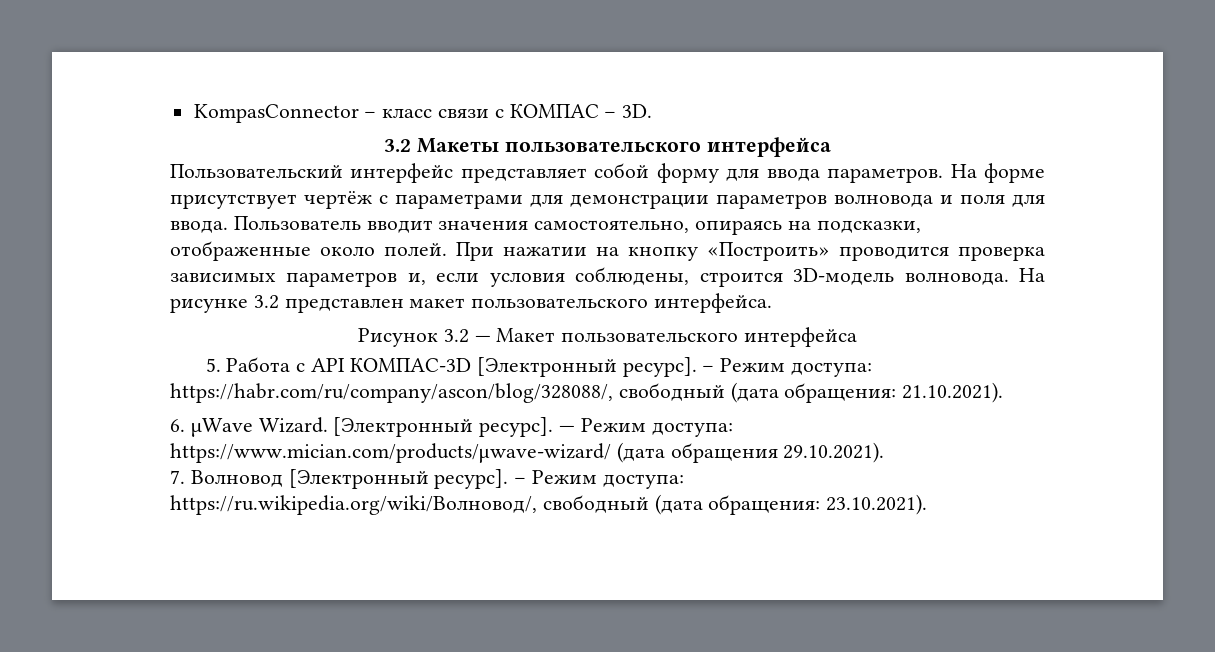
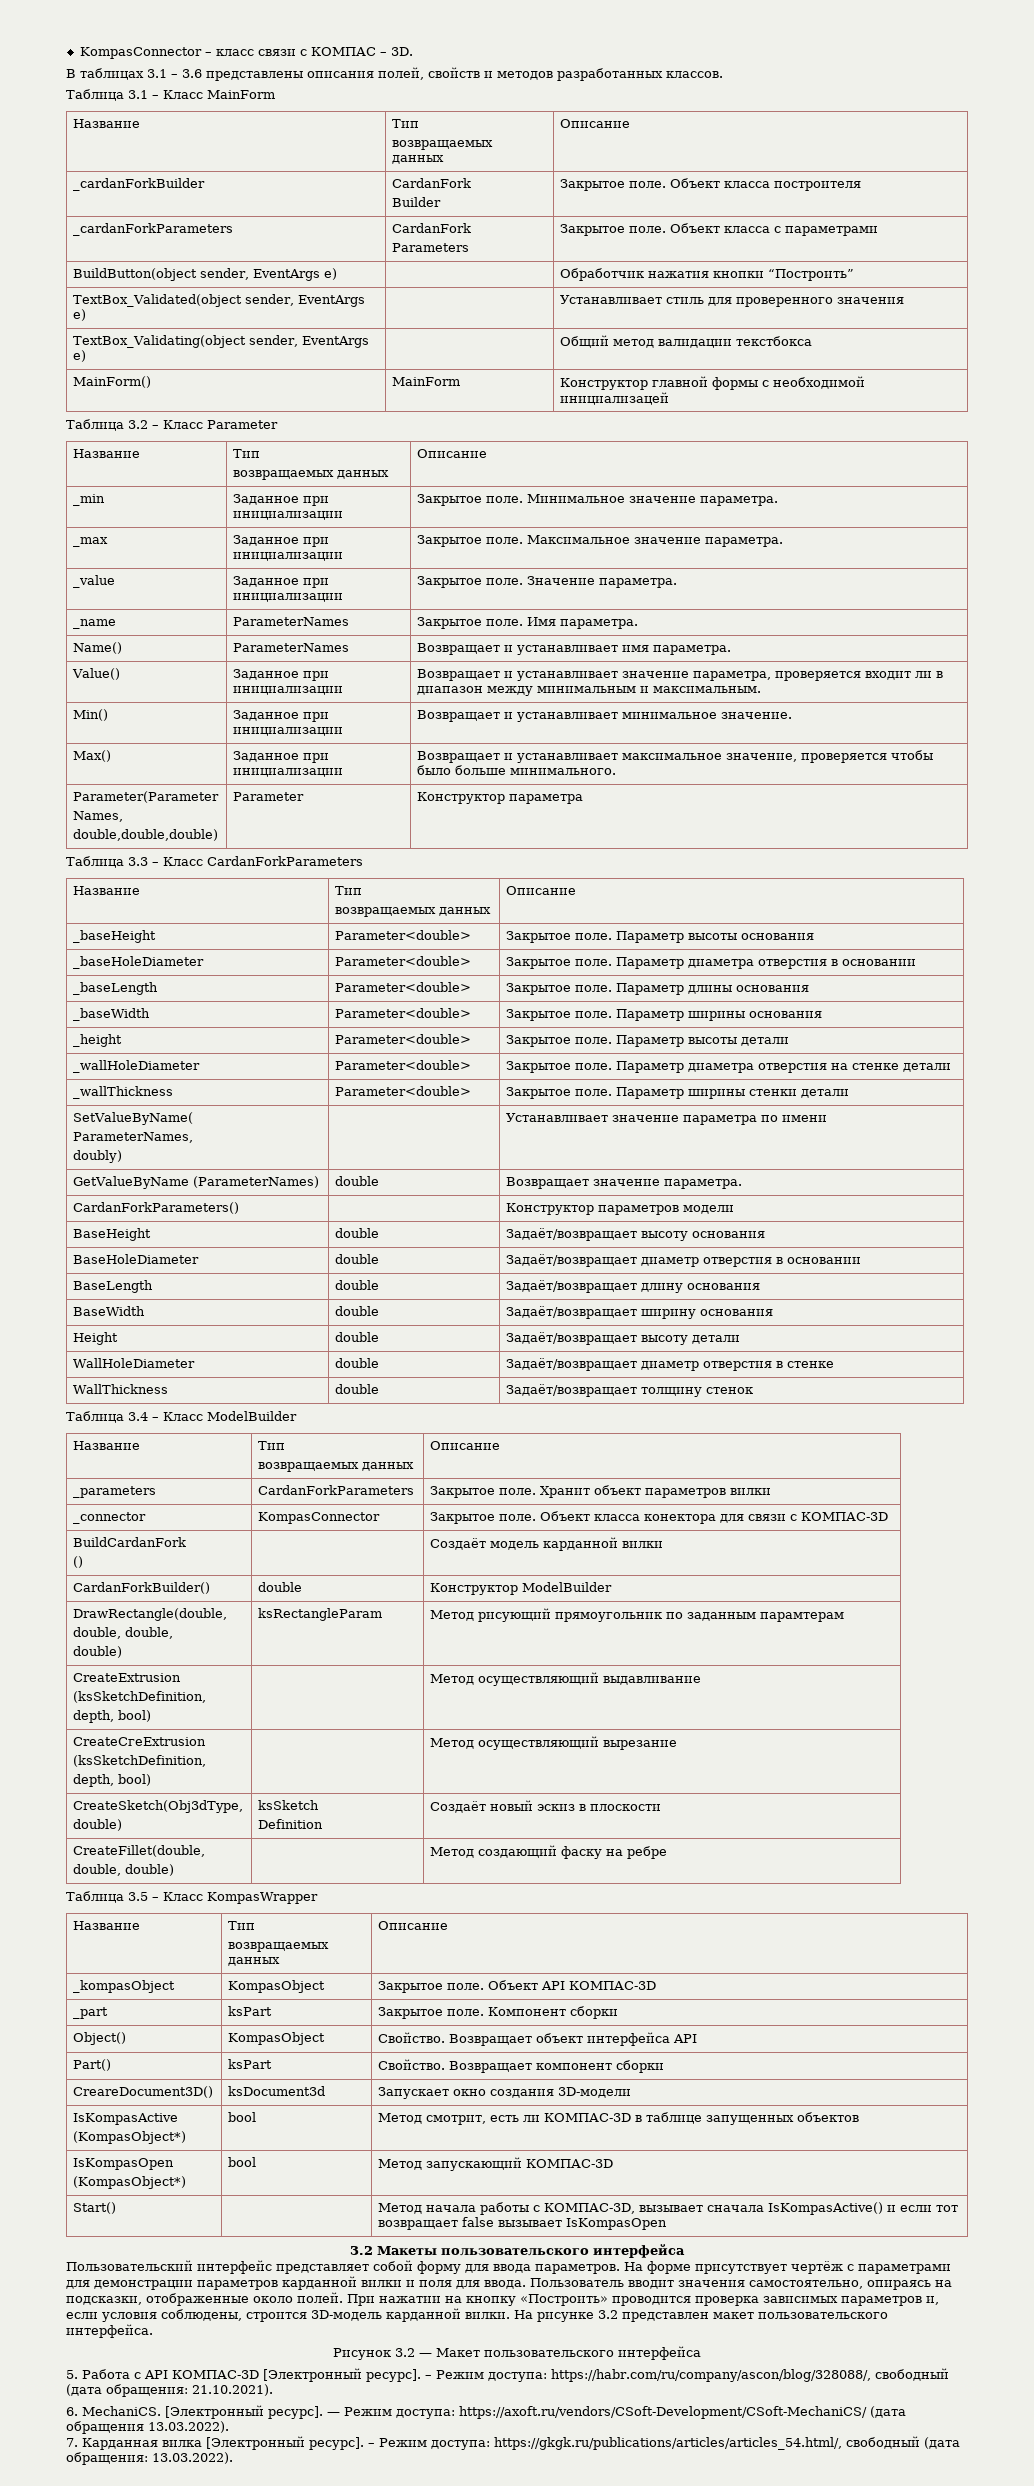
(653, 111) none -> [66,67,723,81] [66,89,275,101] [73,119,141,128] [392,119,420,128] [392,140,494,150] [392,155,445,164] [560,119,631,128] [73,178,206,191] [392,178,472,188] [392,197,442,207] [560,178,862,191] [73,223,234,236] [392,223,472,233] [392,243,470,252] [560,223,879,236] [73,268,338,281] [560,268,855,281] [73,294,366,307] [73,309,87,321] [560,295,905,307] [73,335,370,348] [73,350,87,362] [560,335,813,348] [73,376,152,388] [392,377,461,386] [560,376,866,390] [560,392,670,405] [66,419,278,431] [73,449,141,458] [233,449,261,458] [233,470,390,480] [417,449,488,458] [73,494,106,506] [233,494,330,506] [233,511,344,520] [417,494,779,506] [73,537,109,547] [233,535,330,547] [233,552,344,561] [417,535,784,547] [73,575,116,588] [233,576,330,588] [233,593,344,602] [417,576,678,588] [73,619,117,629] [233,617,350,626] [417,617,639,629] [73,642,123,654] [233,643,350,652] [417,643,732,655] [72,668,121,680] [233,669,330,681] [233,686,344,695] [417,669,944,681] [417,686,762,696] [73,709,109,721] [233,710,330,722] [233,727,344,736] [417,710,793,722] [73,750,112,762] [233,751,330,763] [233,768,344,777] [417,750,934,763] [417,765,617,775] [73,791,220,803] [73,811,124,822] [73,829,219,841] [233,792,305,801] [417,792,584,804] [66,856,363,868] [73,886,141,895] [335,886,363,895] [335,907,492,917] [506,886,577,895] [73,930,157,943] [335,930,472,940] [506,931,815,943] [73,956,205,969] [335,956,472,966] [506,957,917,969] [73,982,159,995] [335,982,472,992] [506,983,810,995] [73,1008,151,1021] [335,1008,472,1018] [506,1009,823,1021] [73,1034,123,1047] [335,1034,472,1044] [506,1035,790,1047] [73,1060,201,1073] [335,1060,472,1070] [506,1061,952,1073] [73,1086,174,1099] [335,1086,472,1096] [506,1087,850,1099] [73,1112,194,1125] [73,1132,194,1143] [73,1150,123,1163] [506,1113,828,1125] [73,1176,320,1189] [335,1176,380,1186] [506,1177,743,1189] [73,1202,240,1214] [506,1203,735,1215] [73,1228,152,1241] [335,1228,380,1238] [506,1228,766,1241] [73,1254,200,1264] [335,1254,380,1264] [506,1254,862,1267] [73,1280,154,1293] [335,1280,380,1290] [506,1280,761,1293] [73,1306,146,1316] [335,1306,380,1316] [506,1306,774,1319] [73,1332,119,1345] [335,1332,380,1342] [506,1332,741,1345] [73,1358,196,1368] [335,1358,380,1368] [506,1358,835,1371] [73,1384,169,1394] [335,1384,380,1394] [506,1384,754,1397] [66,1411,297,1423] [73,1441,141,1450] [258,1441,286,1450] [258,1462,415,1472] [430,1441,501,1450] [73,1486,157,1498] [258,1485,415,1495] [430,1485,772,1498] [73,1512,147,1524] [258,1512,381,1524] [430,1511,889,1524] [73,1537,187,1547] [73,1556,84,1568] [430,1537,664,1551] [73,1582,211,1594] [258,1582,303,1592] [430,1582,613,1595] [73,1608,228,1621] [73,1627,174,1639] [73,1646,123,1658] [258,1608,383,1621] [430,1608,845,1622] [73,1673,182,1682] [73,1691,207,1703] [73,1710,152,1723] [430,1672,702,1686] [73,1737,207,1746] [73,1755,207,1767] [73,1774,152,1787] [430,1736,678,1750] [73,1800,244,1813] [73,1819,123,1831] [258,1800,320,1810] [258,1819,324,1829] [430,1800,662,1813] [73,1845,206,1857] [73,1864,175,1876] [430,1845,668,1859] [66,1891,318,1904] [73,1921,141,1930] [228,1921,256,1930] [228,1942,330,1952] [228,1957,281,1966] [378,1921,449,1930] [73,1980,176,1993] [228,1980,326,1993] [378,1980,657,1993] [73,2007,109,2019] [228,2006,273,2016] [378,2006,619,2019] [73,2032,127,2045] [228,2032,326,2045] [378,2032,698,2046] [73,2059,112,2071] [228,2059,273,2069] [378,2059,665,2073] [73,2086,214,2098] [228,2086,326,2096] [378,2087,632,2099] [73,2113,179,2125] [73,2131,187,2144] [228,2112,257,2122] [378,2112,860,2125] [73,2158,175,2170] [73,2176,187,2189] [228,2157,257,2167] [378,2157,614,2171] [73,2202,117,2214] [378,2202,959,2215] [378,2217,668,2230] // В таблицах 3.1 – 3.6 представлены описания полей, свойств и методов разработанных классов. // Таблица 3.1 – Класс MainForm // Название | Тип // возвращаемых данных | Описание // _cardanForkBuilder | CardanFork // Builder | Закрытое поле. Объект класса построителя // _cardanForkParameters | CardanFork // Parameters | Закрытое поле. Объект класса с параметрами // BuildButton(object sender, EventArgs e) | | Обработчик нажатия кнопки “Построить” // TextBox_Validated(object sender, EventArgs e) | | Устанавливает стиль для проверенного значения // TextBox_Validating(object sender, EventArgs e) | | Общий метод валидации текстбокса // MainForm() | MainForm | Конструктор главной формы с необходимой инициализацей // Таблица 3.2 – Класс Parameter // Название | Тип // возвращаемых данных | Описание // _min | Заданное при инициализации | Закрытое поле. Минимальное значение параметра. // _max | Заданное при инициализации | Закрытое поле. Максимальное значение параметра. // _value | Заданное при инициализации | Закрытое поле. Значение параметра. // _name | ParameterNames | Закрытое поле. Имя параметра. // Name() | ParameterNames | Возвращает и устанавливает имя параметра. // Value() | Заданное при инициализации | Возвращает и устанавливает значение параметра, проверяется входит ли в диапазон между минимальным и максимальным. // Min() | Заданное при инициализации | Возвращает и устанавливает минимальное значение. // Max() | Заданное при инициализации | Возвращает и устанавливает максимальное значение, проверяется чтобы было больше минимального. // Parameter(Parameter // Names, // double,double,double) | Parameter | Конструктор параметра // Таблица 3.3 – Класс CardanForkParameters // Название | Тип // возвращаемых данных | Описание // _baseHeight | Parameter<double> | Закрытое поле. Параметр высоты основания // _baseHoleDiameter | Parameter<double> | Закрытое поле. Параметр диаметра отверстия в основании // _baseLength | Parameter<double> | Закрытое поле. Параметр длины основания // _baseWidth | Parameter<double> | Закрытое поле. Параметр ширины основания // _height | Parameter<double> | Закрытое поле. Параметр высоты детали // _wallHoleDiameter | Parameter<double> | Закрытое поле. Параметр диаметра отверстия на стенке детали // _wallThickness | Parameter<double> | Закрытое поле. Параметр ширины стенки детали // SetValueByName( // ParameterNames, // doublу) | | Устанавливает значение параметра по имени // GetValueByName (ParameterNames) | double | Возвращает значение параметра. // CardanForkParameters() | | Конструктор параметров модели // BaseHeight | double | Задаёт/возвращает высоту основания // BaseHoleDiameter | double | Задаёт/возвращает диаметр отверстия в основании // BaseLength | double | Задаёт/возвращает длину основания // BaseWidth | double | Задаёт/возвращает ширину основания // Height | double | Задаёт/возвращает высоту детали // WallHoleDiameter | double | Задаёт/возвращает диаметр отверстия в стенке // WallThickness | double | Задаёт/возвращает толщину стенок // Таблица 3.4 – Класс ModelBuilder // Название | Тип // возвращаемых данных | Описание // _parameters | CardanForkParameters | Закрытое поле. Хранит объект параметров вилки // _connector | KompasConnector | Закрытое поле. Объект класса конектора для связи с КОМПАС-3D // BuildCardanFork // () | | Создаёт модель карданной вилки // CardanForkBuilder() | double | Конструктор ModelBuilder // DrawRectangle(double, // double, double, // double) | ksRectangleParam | Метод рисующий прямоугольник по заданным парамтерам // CreateExtrusion // (ksSketchDefinition, // depth, bool) | | Метод осуществляющий выдавливание // CreateСгеExtrusion // (ksSketchDefinition, // depth, bool) | | Метод осуществляющий вырезание // CreateSketch(Obj3dType, // double) | ksSketch // Definition | Создаёт новый эскиз в плоскости // CreateFillet(double, // double, double) | | Метод создающий фаску на ребре // Таблица 3.5 – Класс KompasWrapper // Название | Тип // возвращаемых данных | Описание // _kompasObject | KompasObject | Закрытое поле. Объект API КОМПАС-3D // _part | ksPart | Закрытое поле. Компонент сборки // Object() | KompasObject | Свойство. Возвращает объект интерфейса API // Part() | ksPart | Свойство. Возвращает компонент сборки // CreareDocument3D() | ksDocument3d | Запускает окно создания 3D-модели // IsKompasActive // (KompasObject*) | bool | Метод смотрит, есть ли КОМПАС-3D в таблице запущенных объектов // IsKompasOpen // (KompasObject*) | bool | Метод запускающий КОМПАС-3D // Start() | | Метод начала работы с КОМПАС-3D, вызывает сначала IsKompasActive() и если тот возвращает false вызывает IsKompasOpen
[834,194,933,207] волновода -> [282,2276,402,2290] карданной вилки
[904,272,1009,285] волновода. -> [386,2308,510,2322] карданной вилки.
[190,417,328,437] µWave Wizard. -> [82,2406,161,2416] MechaniCS.
[170,443,611,463] https://www.mician.com/products/μwave-wizard/ -> [459,2406,867,2419] https://axoft.ru/vendors/CSoft-Development/CSoft-MechaniCS/
[783,442,885,463] 29.10.2021). -> [148,2421,229,2433] 13.03.2022).
[190,469,684,489] [170,494,928,515] Волновод [Электронный ресурс]. – Режим доступа: https://ru.wikipedia.org/wiki/Волновод/, свободный (дата обращения: 23.10.2021). -> [82,2436,960,2450] [66,2452,233,2465] Карданная вилка [Электронный ресурс]. – Режим доступа: https://gkgk.ru/publications/articles/articles_54.html/, свободный (дата обращения: 13.03.2022).

